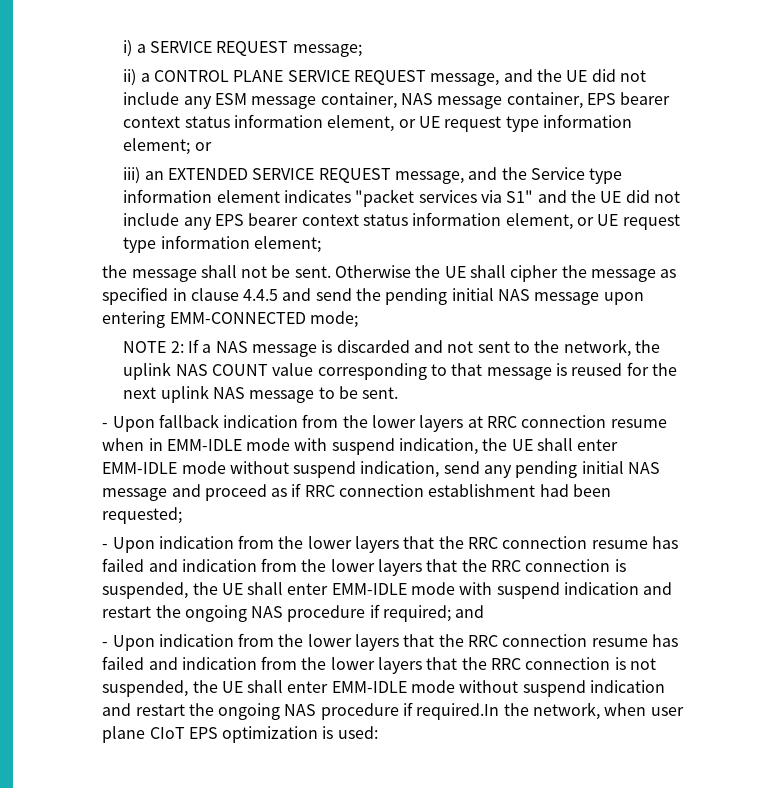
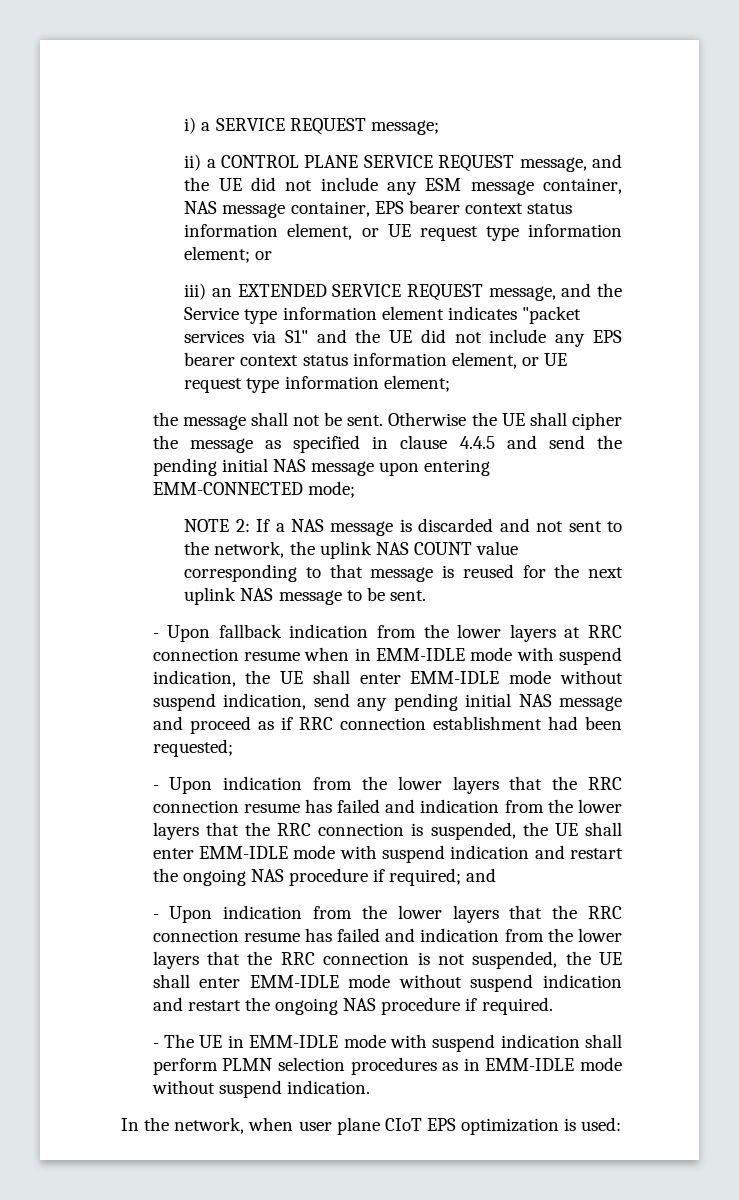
[416,703,500,720] required.In -> [481,997,553,1015] [152,1034,622,1052] [152,1057,622,1075] [151,1080,370,1098] [121,1118,139,1131] required. // - The UE in EMM-IDLE mode with suspend indication shall perform PLMN selection procedures as in EMM-IDLE mode without suspend indication. // In

